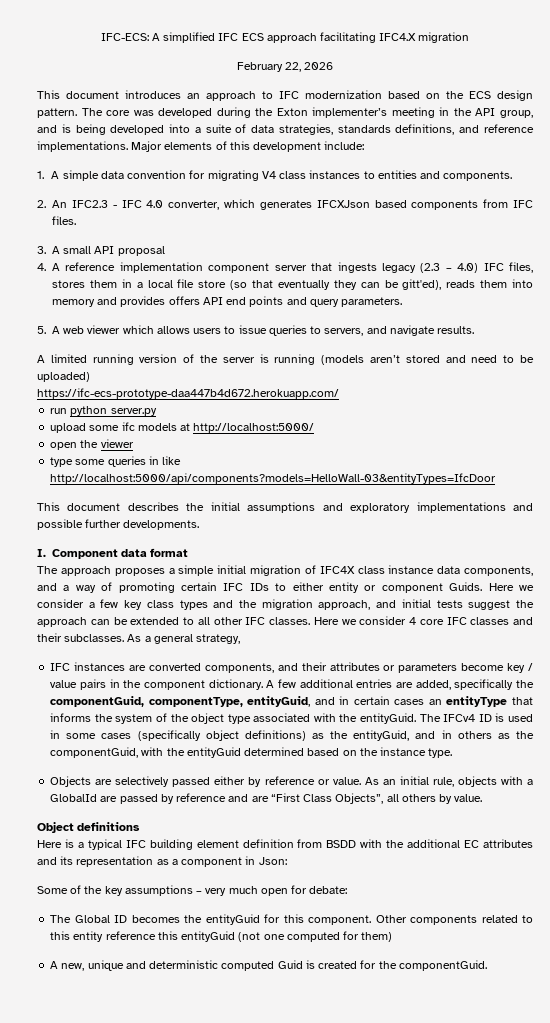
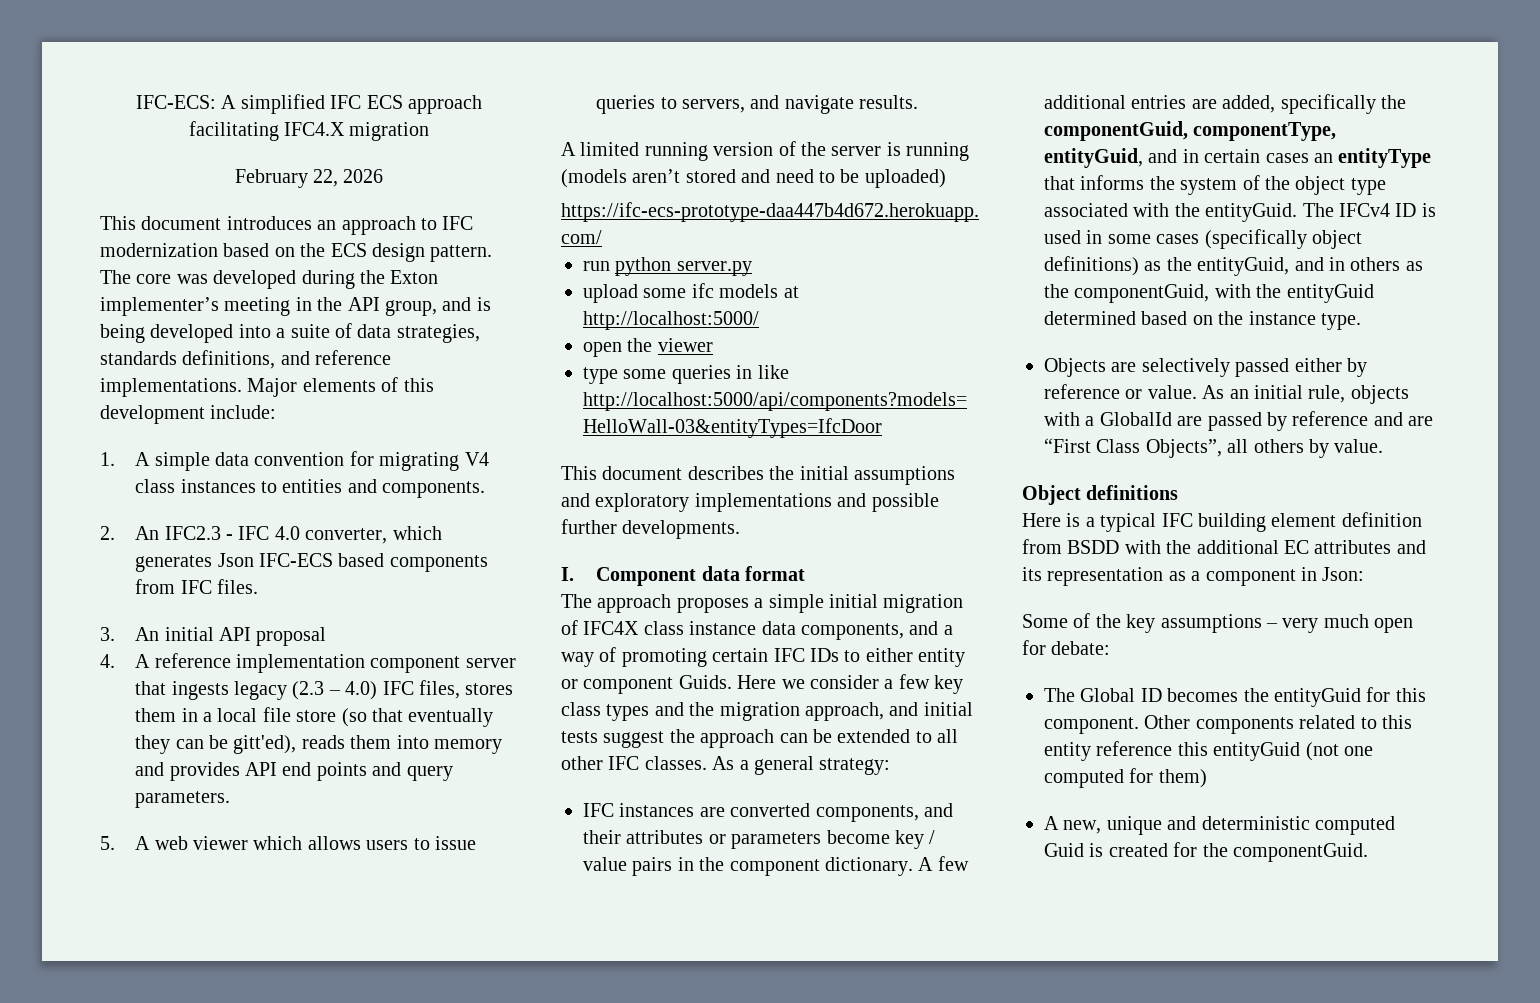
[316,200,370,208] IFCXJson -> [217,553,333,567] Json IFC-ECS
[52,246,92,254] A small -> [135,627,214,641] An initial
[168,296,200,305] offers -> (240, 771) none
[313,616,533,625] [37,633,125,642] Here we consider 4 core IFC classes and their subclasses. -> (707, 763) none
[196,634,241,644] strategy, -> [819,758,891,775] strategy:

